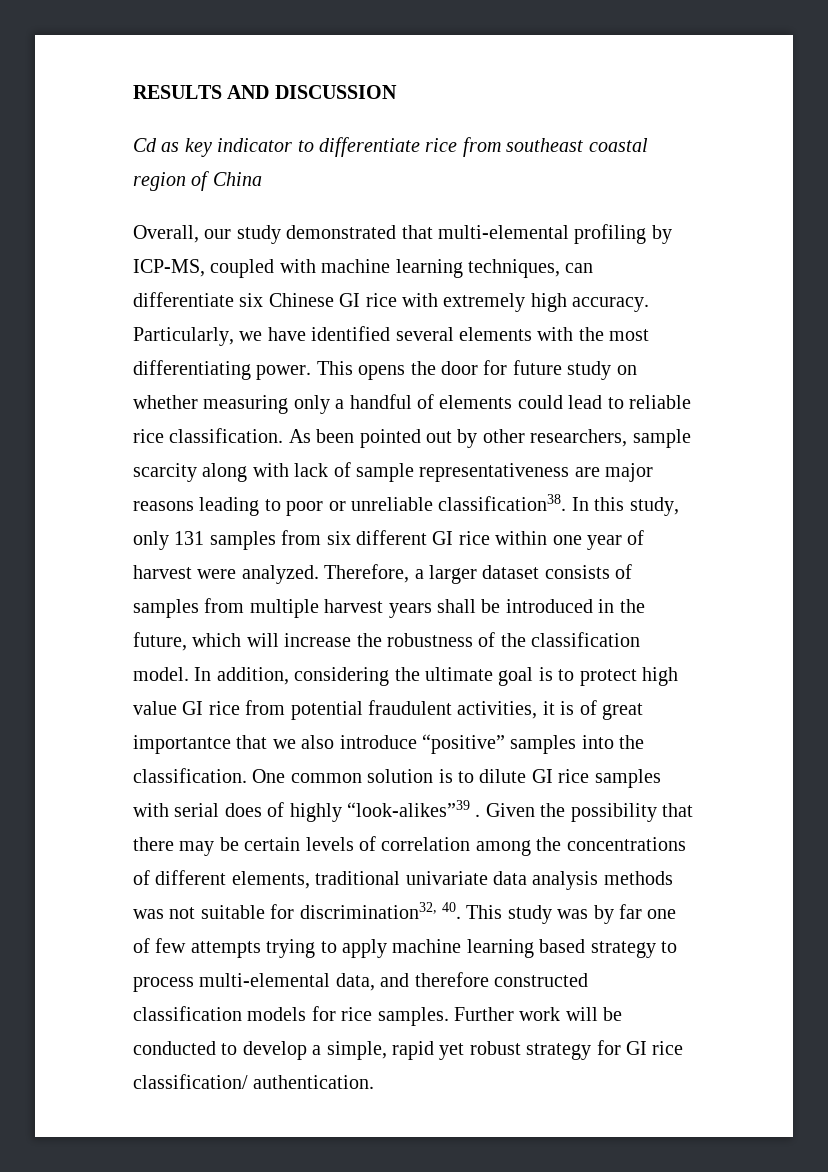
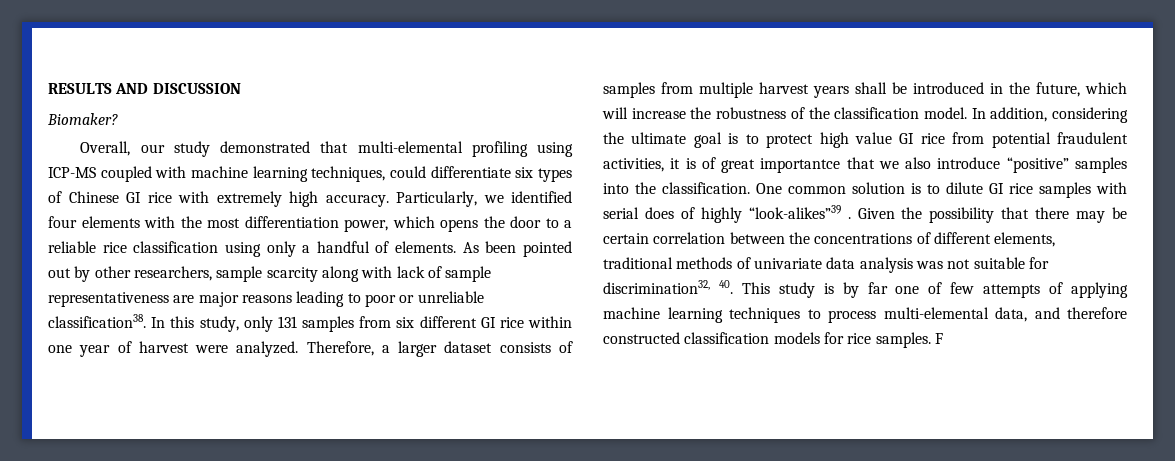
[133,137,648,157] [133,171,262,191] Cd as key indicator to differentiate rice from southeast coastal region of China -> [47,113,118,125] Biomaker?
[651,225,672,244] [133,259,205,277] by ICP-MS, -> [537,142,573,157] [48,167,96,178] using ICP-MS
[565,263,594,273] can -> [390,166,426,178] could
(264, 300) none -> [538,168,572,182] [48,191,62,203] types of
[267,326,454,341] have identified several -> [511,191,572,203] [48,216,77,228] identified four
[133,360,637,380] [133,394,691,414] [133,428,284,443] differentiating power. This opens the door for future study on whether measuring only a handful of elements could lead to reliable rice classification. -> [244,216,572,232] [48,241,457,257] differentiation power, which opens the door to a reliable rice classification using only a handful of elements.
[305,836,531,856] levels of correlation among -> [653,232,785,244] correlation between
(401, 878) none -> [676,257,751,269] methods of
[603,871,673,885] methods -> (913, 265) none
[557,909,589,919] was -> [823,283,834,294] is
[266,939,656,958] trying to apply machine learning based strategy -> [1049,282,1128,298] [603,307,800,323] of applying machine learning techniques
[454,1007,623,1021] [133,1040,684,1060] [133,1074,375,1089] Further work will be conducted to develop a simple, rapid yet robust strategy for GI rice classification/ authentication. -> [934,333,943,344] F

